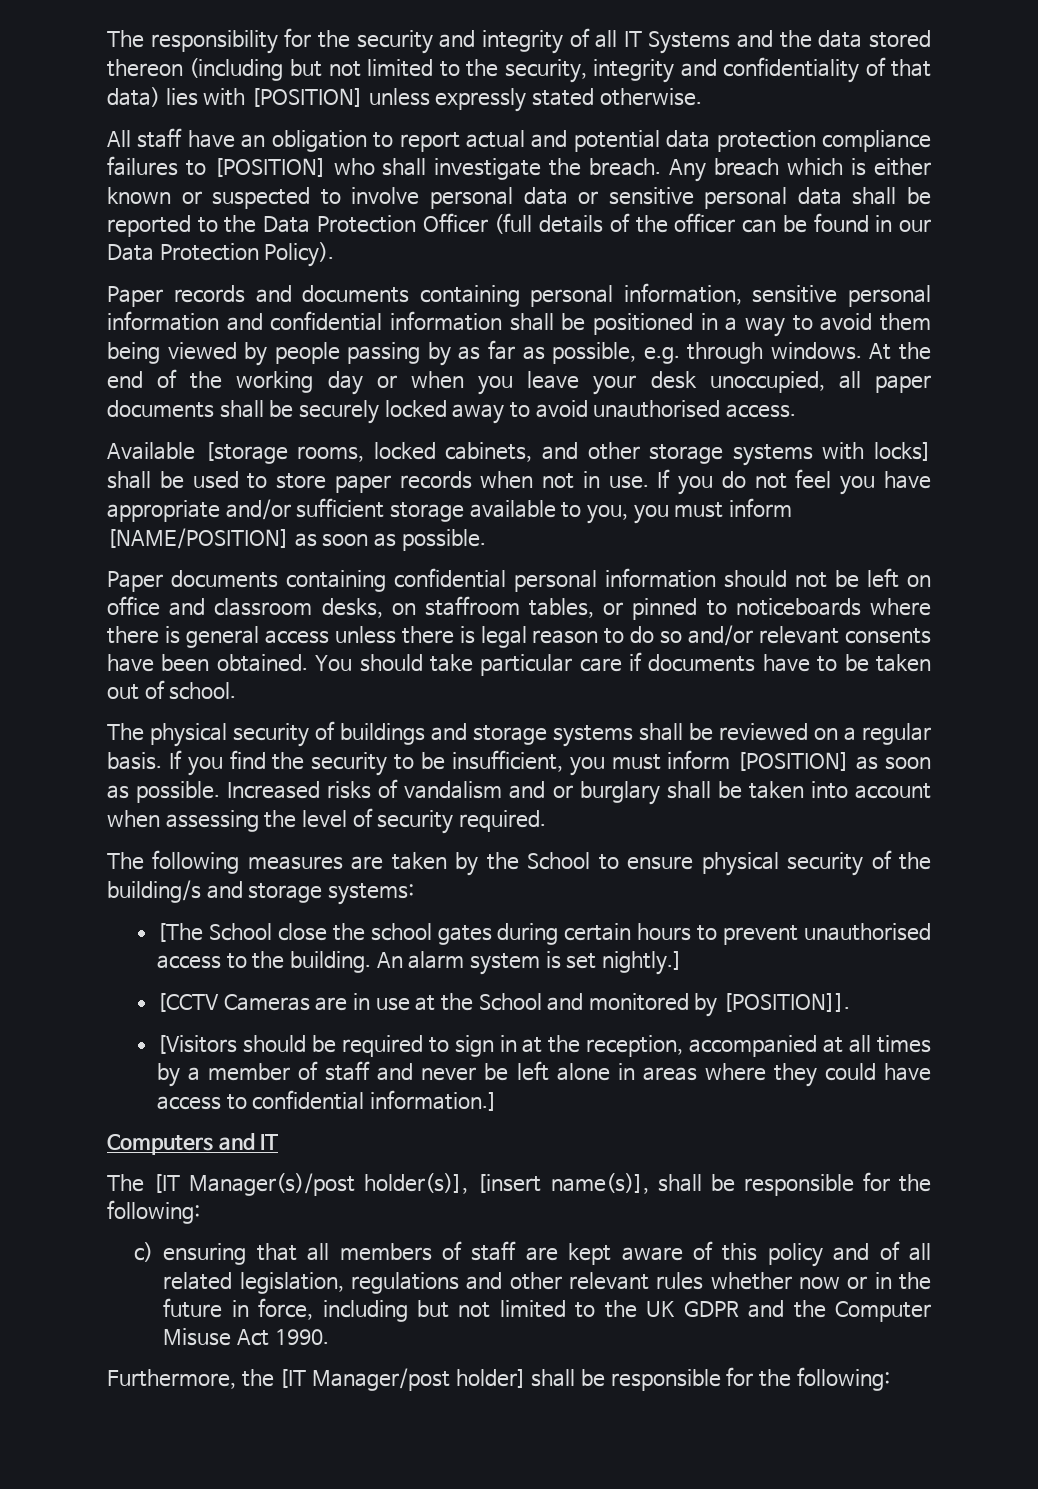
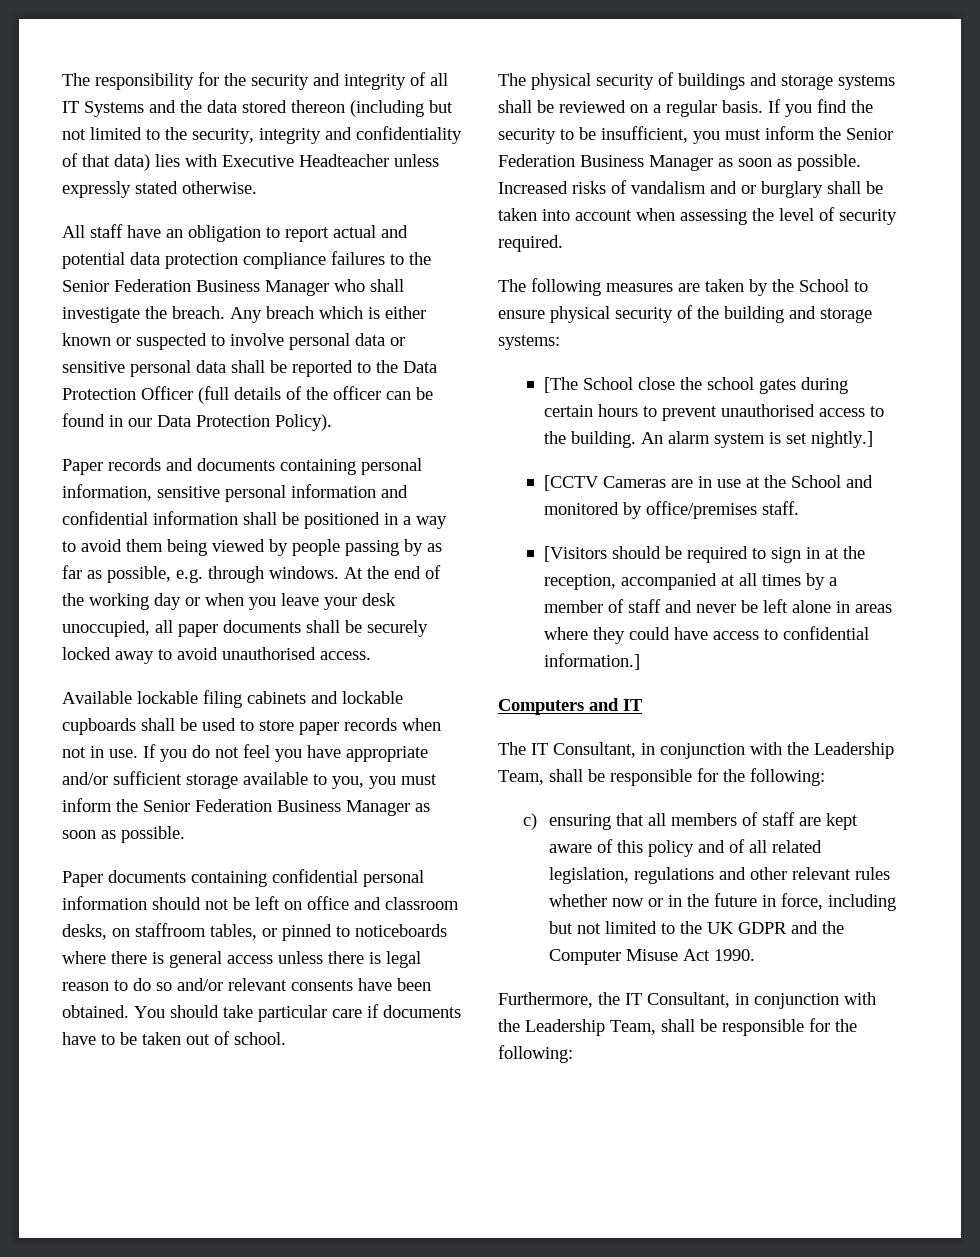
[250,88,363,107] [POSITION] -> [222,154,389,167] Executive Headteacher
[213,158,326,177] [POSITION] -> [409,252,431,265] [62,279,329,296] the Senior Federation Business Manager
[204,442,931,466] [storage rooms, locked cabinets, and other storage systems with locks] -> [137,690,403,708] [62,718,136,735] lockable filing cabinets and lockable cupboards
[107,528,289,549] [NAME/POSITION] -> [116,799,410,816] the Senior Federation Business Manager
[737,752,850,771] [POSITION] -> [819,127,893,140] [498,154,713,171] the Senior Federation Business Manager
[107,880,201,903] building/s -> [724,306,784,323] building
[723,993,851,1012] [POSITION]]. -> [645,501,799,519] office/premises staff.
[153,1173,649,1196] [IT Manager(s)/post holder(s)], [insert name(s)], -> [531,742,894,759] [498,770,544,785] IT Consultant, in conjunction with the Leadership Team,
[279,1368,526,1391] [IT Manager/post holder] -> [625,992,876,1009] [498,1019,656,1036] IT Consultant, in conjunction with the Leadership Team,

